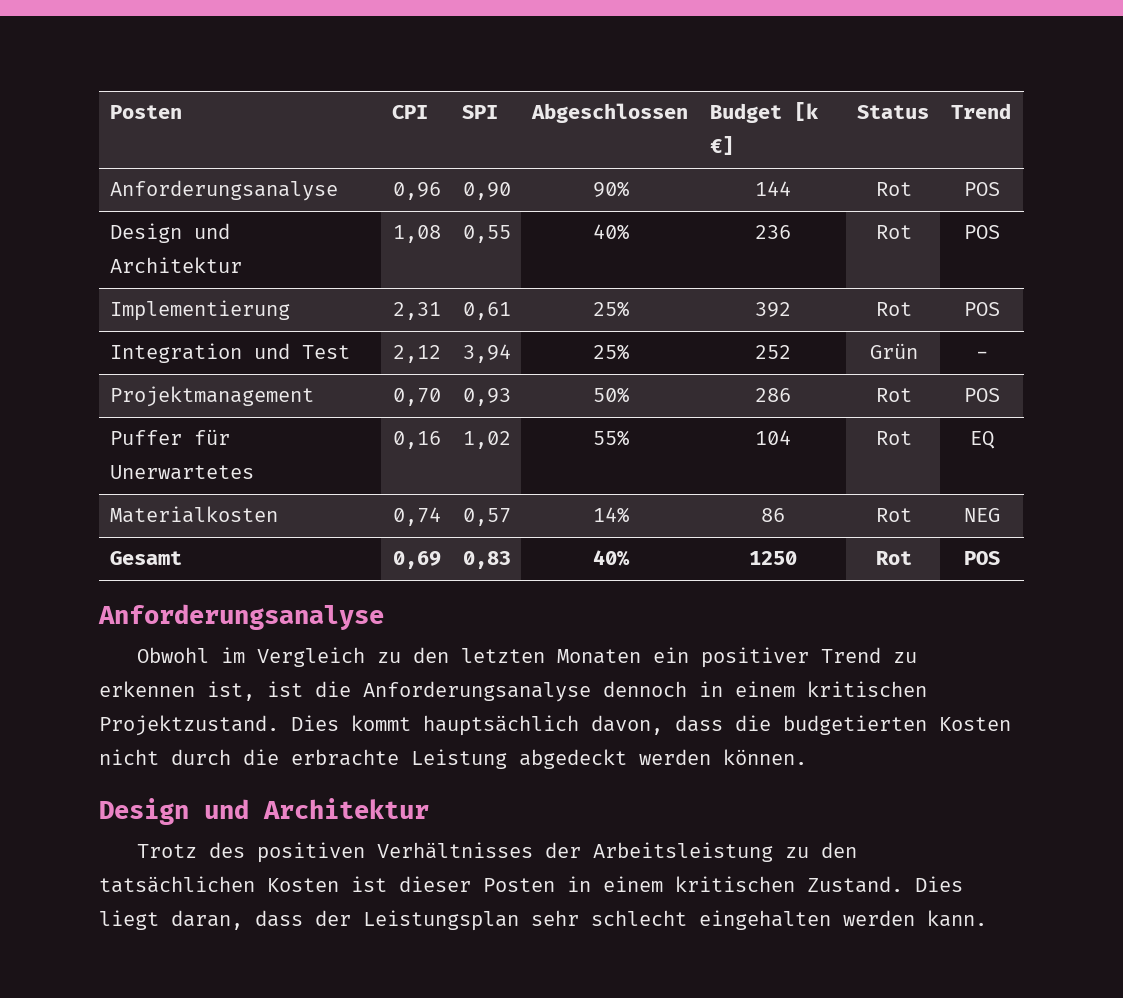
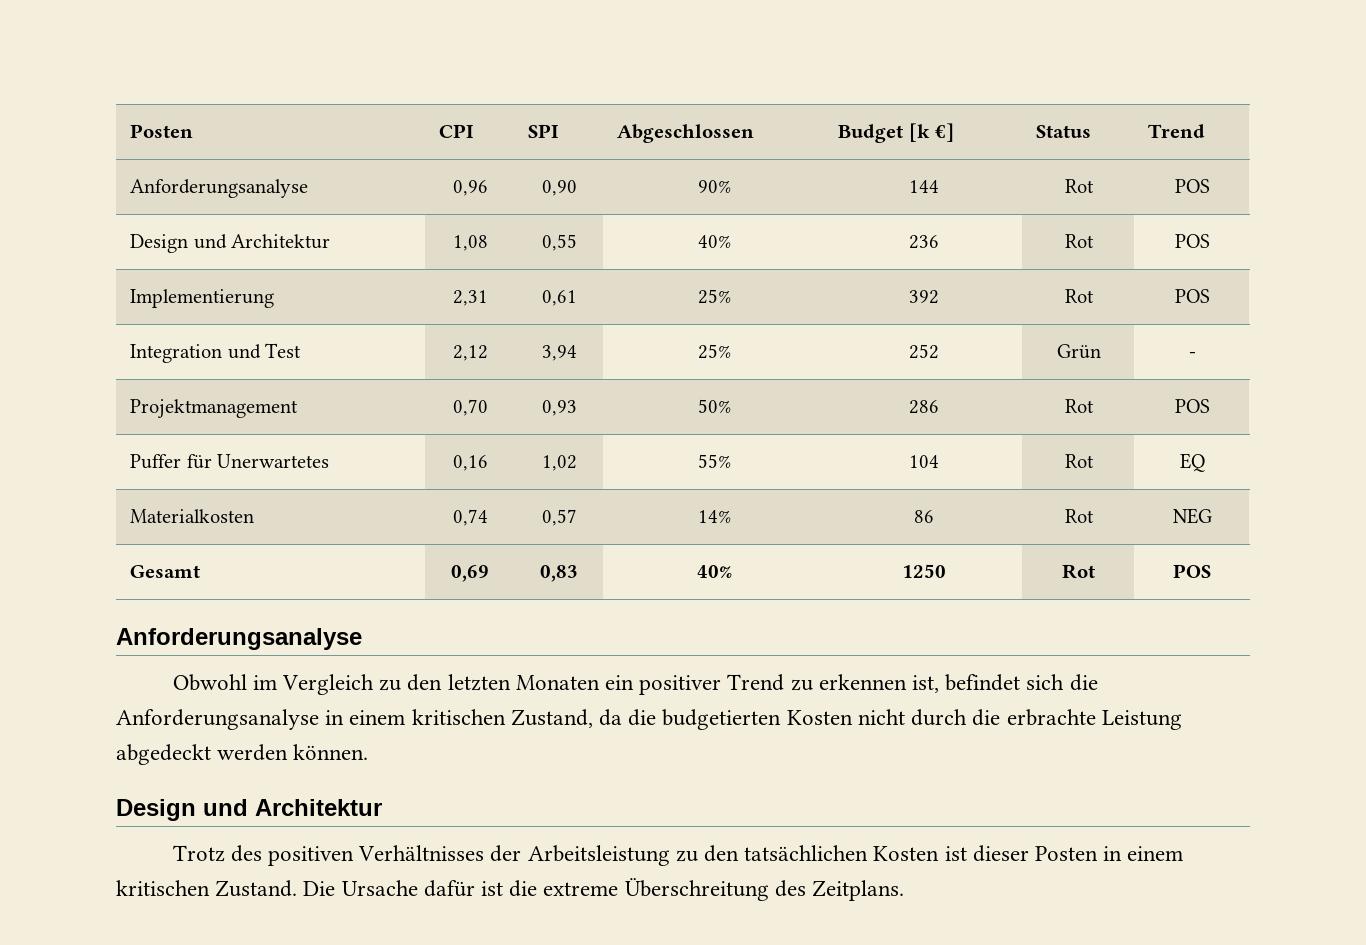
[267,681,303,697] ist -> [945,674,1065,691] befindet sich
[603,681,927,697] [99,715,723,736] dennoch in einem kritischen Projektzustand. Dies kommt hauptsächlich davon, dass -> [325,709,623,728] in einem kritischen Zustand, da
[915,876,963,892] [99,910,987,931] Dies liegt daran, dass der Leistungsplan sehr schlecht eingehalten werden kann. -> [303,878,905,901] Die Ursache dafür ist die extreme Überschreitung des Zeitplans.

